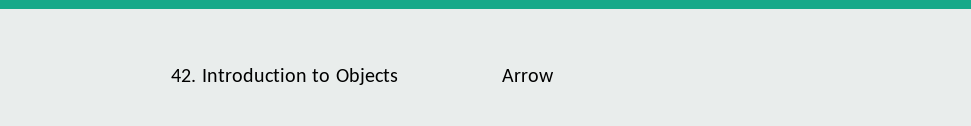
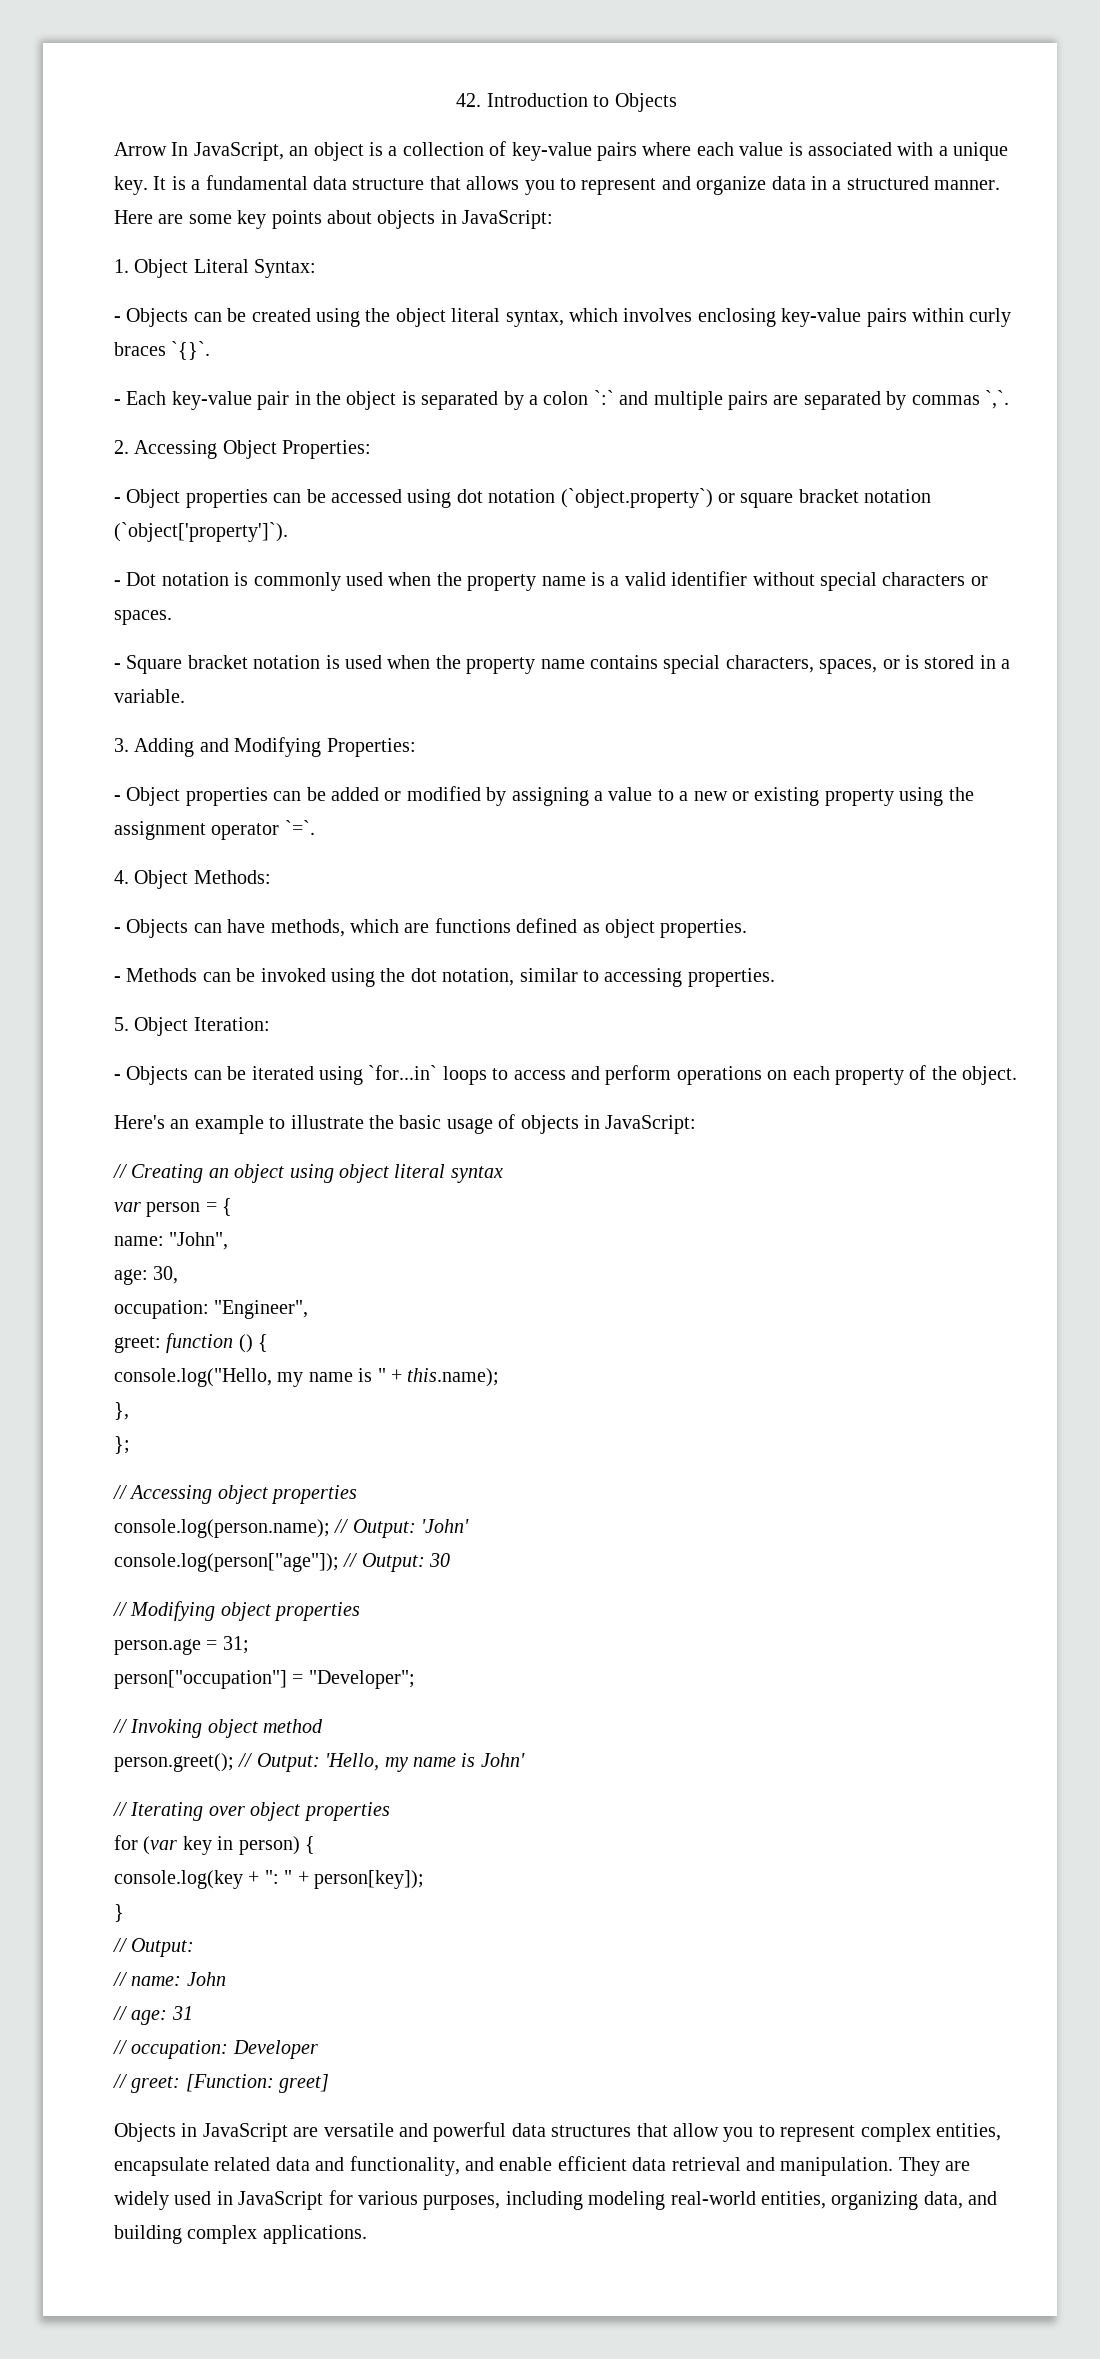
(554, 75) none -> [171,141,1009,161] [114,175,1001,195] [114,210,554,229] [114,259,317,278] [114,308,1012,327] [114,341,211,360] [114,390,1009,410] [114,440,372,459] [114,488,932,508] [114,522,288,542] [114,571,988,591] [114,610,172,625] [114,655,1011,674] [114,689,185,703] [114,737,416,757] [114,786,974,806] [114,820,315,840] [114,870,271,889] [114,918,748,938] [114,968,775,987] [114,1017,270,1036] [114,1065,1018,1085] [114,1114,697,1134] [113,1164,503,1183] [114,1198,233,1217] [114,1232,229,1250] [114,1266,179,1285] [114,1300,309,1319] [114,1333,269,1353] [114,1368,500,1387] [114,1402,129,1420] [114,1436,130,1454] [113,1485,358,1504] [114,1519,470,1538] [114,1553,451,1572] [113,1601,361,1621] [114,1636,249,1655] [114,1670,415,1689] [113,1719,324,1738] [114,1753,525,1772] [113,1802,390,1821] [114,1835,315,1855] [114,1870,424,1889] [114,1904,124,1922] [113,1938,195,1957] [113,1972,226,1986] [113,2006,193,2025] [113,2040,318,2059] [113,2074,330,2093] [114,2122,1001,2142] [114,2156,971,2176] [114,2190,998,2210] [114,2225,367,2244] In JavaScript, an object is a collection of key-value pairs where each value is associated with a unique key. It is a fundamental data structure that allows you to represent and organize data in a structured manner. Here are some key points about objects in JavaScript: // 1. Object Literal Syntax: // - Objects can be created using the object literal syntax, which involves enclosing key-value pairs within curly braces `{}`. // - Each key-value pair in the object is separated by a colon `:` and multiple pairs are separated by commas `,`. // 2. Accessing Object Properties: // - Object properties can be accessed using dot notation (`object.property`) or square bracket notation (`object['property']`). // - Dot notation is commonly used when the property name is a valid identifier without special characters or spaces. // - Square bracket notation is used when the property name contains special characters, spaces, or is stored in a variable. // 3. Adding and Modifying Properties: // - Object properties can be added or modified by assigning a value to a new or existing property using the assignment operator `=`. // 4. Object Methods: // - Objects can have methods, which are functions defined as object properties. // - Methods can be invoked using the dot notation, similar to accessing properties. // 5. Object Iteration: // - Objects can be iterated using `for...in` loops to access and perform operations on each property of the object. // Here's an example to illustrate the basic usage of objects in JavaScript: // // Creating an object using object literal syntax // var person = { // name: "John", // age: 30, // occupation: "Engineer", // greet: function () { // console.log("Hello, my name is " + this.name); // }, // }; // // Accessing object properties // console.log(person.name); // Output: 'John' // console.log(person["age"]); // Output: 30 // // Modifying object properties // person.age = 31; // person["occupation"] = "Developer"; // // Invoking object method // person.greet(); // Output: 'Hello, my name is John' // // Iterating over object properties // for (var key in person) { // console.log(key + ": " + person[key]); // } // // Output: // // name: John // // age: 31 // // occupation: Developer // // greet: [Function: greet] // Objects in JavaScript are versatile and powerful data structures that allow you to represent complex entities, encapsulate related data and functionality, and enable efficient data retrieval and manipulation. They are widely used in JavaScript for various purposes, including modeling real-world entities, organizing data, and building complex applications.

